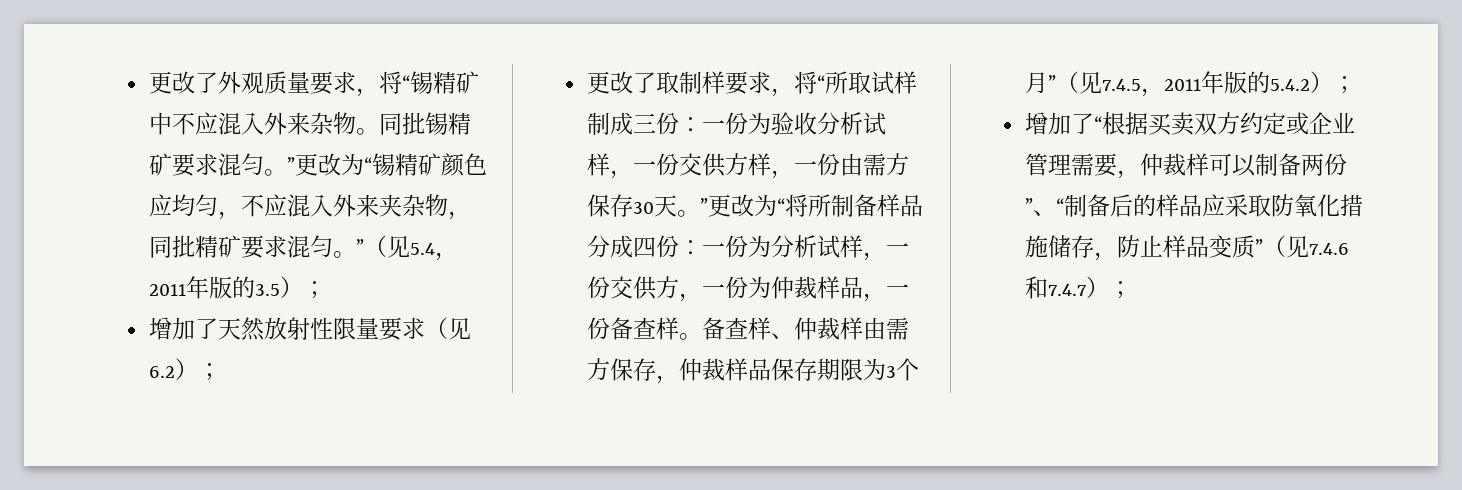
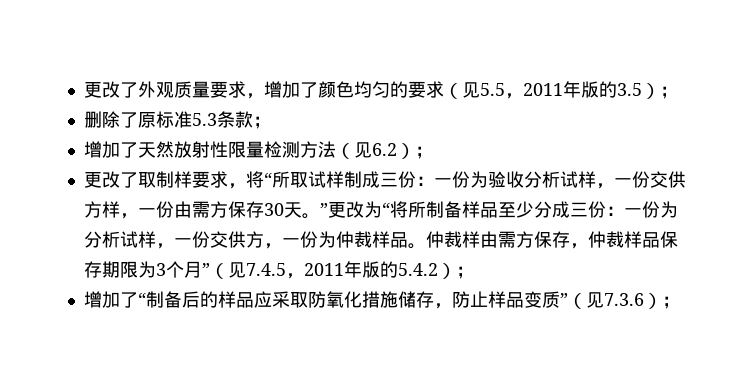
[378,71,479,94] [148,112,471,135] [148,153,487,177] [148,194,471,220] [148,235,435,259] 将“锡精矿中不应混入外来杂物。同批锡精矿要求混匀。”更改为“锡精矿颜色应均匀，不应混入外来夹杂物，同批精矿要求混匀。”（见5.4 -> [263,81,505,99] 增加了颜色均匀的要求（见5.5
(326, 290) none -> [83,111,271,129] // 删除了原标准5.3条款；
[378,317,425,341] 要求 -> [263,141,336,158] 检测方法
[586,235,656,258] 分成四 -> [497,201,588,218] 至少分成三
[862,284,909,302] [586,317,794,340] ，一份备查样。备查样、 -> [407,243,426,249] 。
[1101,112,1355,136] [1024,153,1347,179] [1024,198,1064,216] 根据买卖双方约定或企业管理需要，仲裁样可以制备两份”、“ -> (146, 299) none
[1308,243,1349,255] [1024,276,1086,299] 7.4.6和7.4.7 -> [603,293,644,306] 7.3.6

